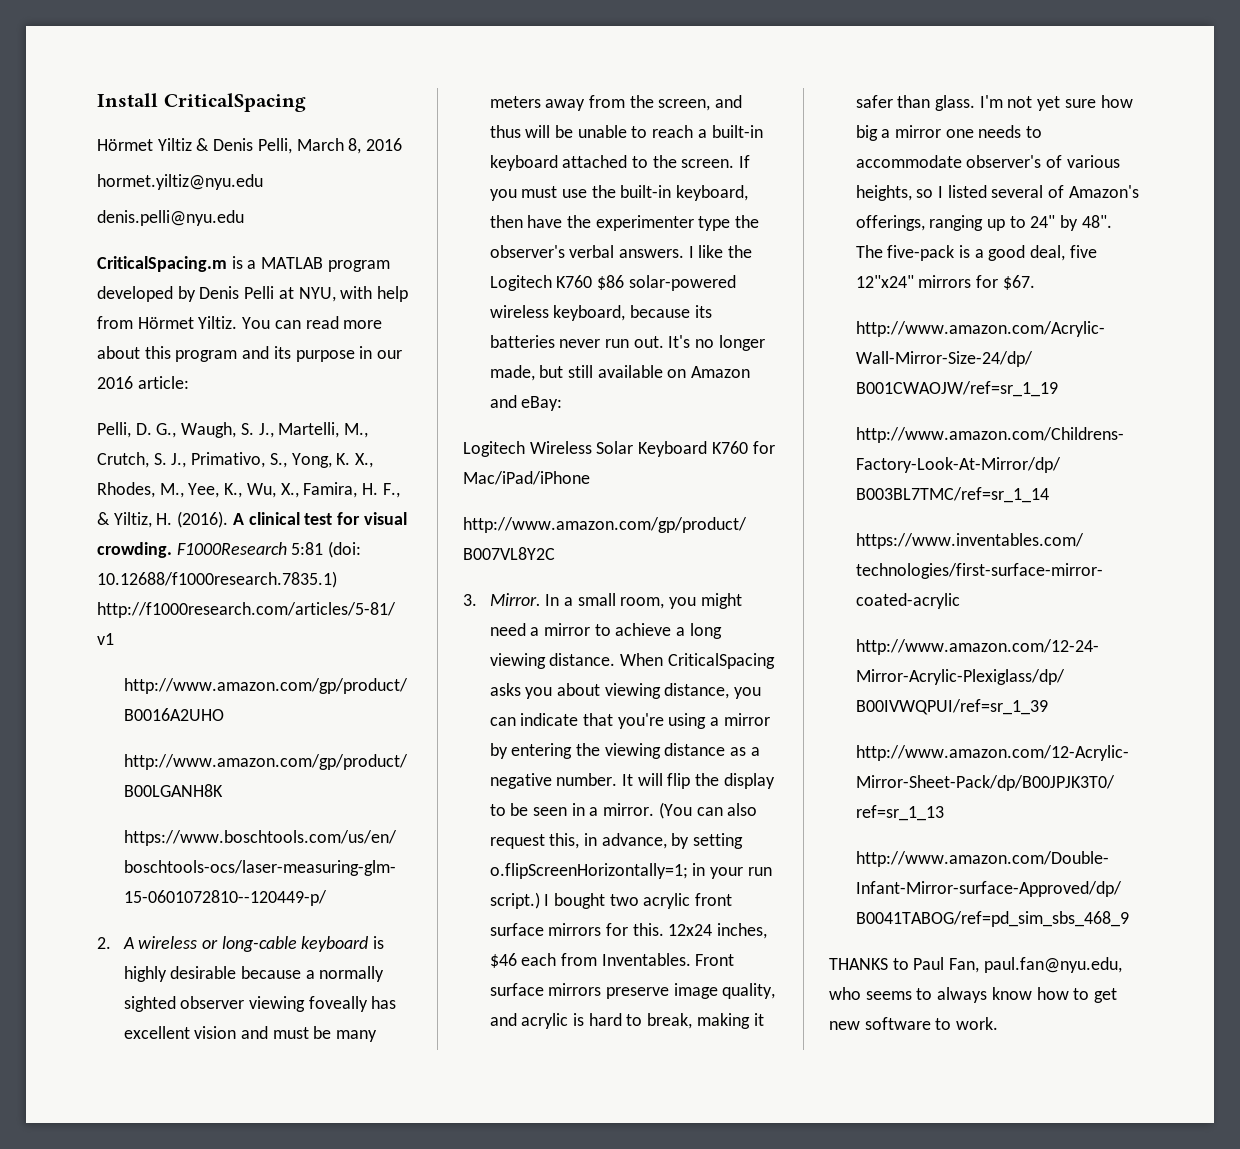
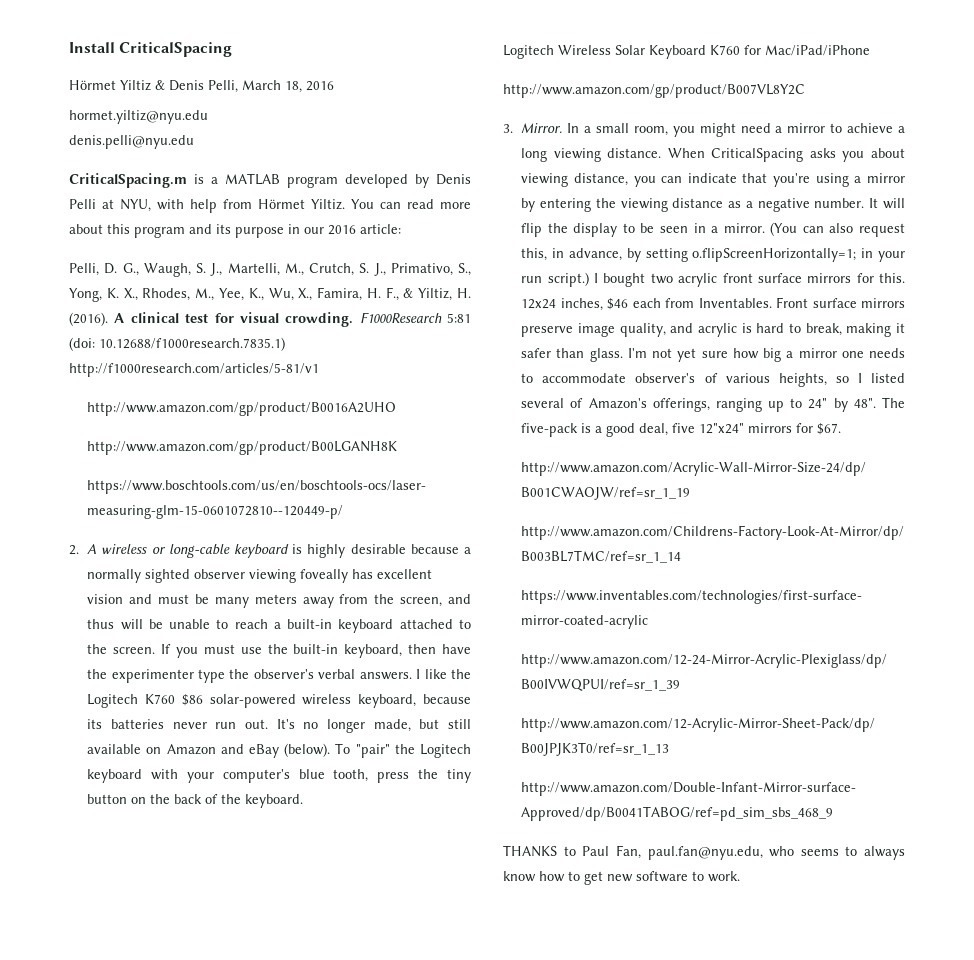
[348,138,362,154] 8, -> [285,81,302,93] 18,
[521,396,563,411] eBay: -> [249,743,471,758] [87,769,471,783] [87,794,304,808] eBay (below). To "pair" the Logitech keyboard with your computer's blue tooth, press the tiny button on the back of the keyboard.

